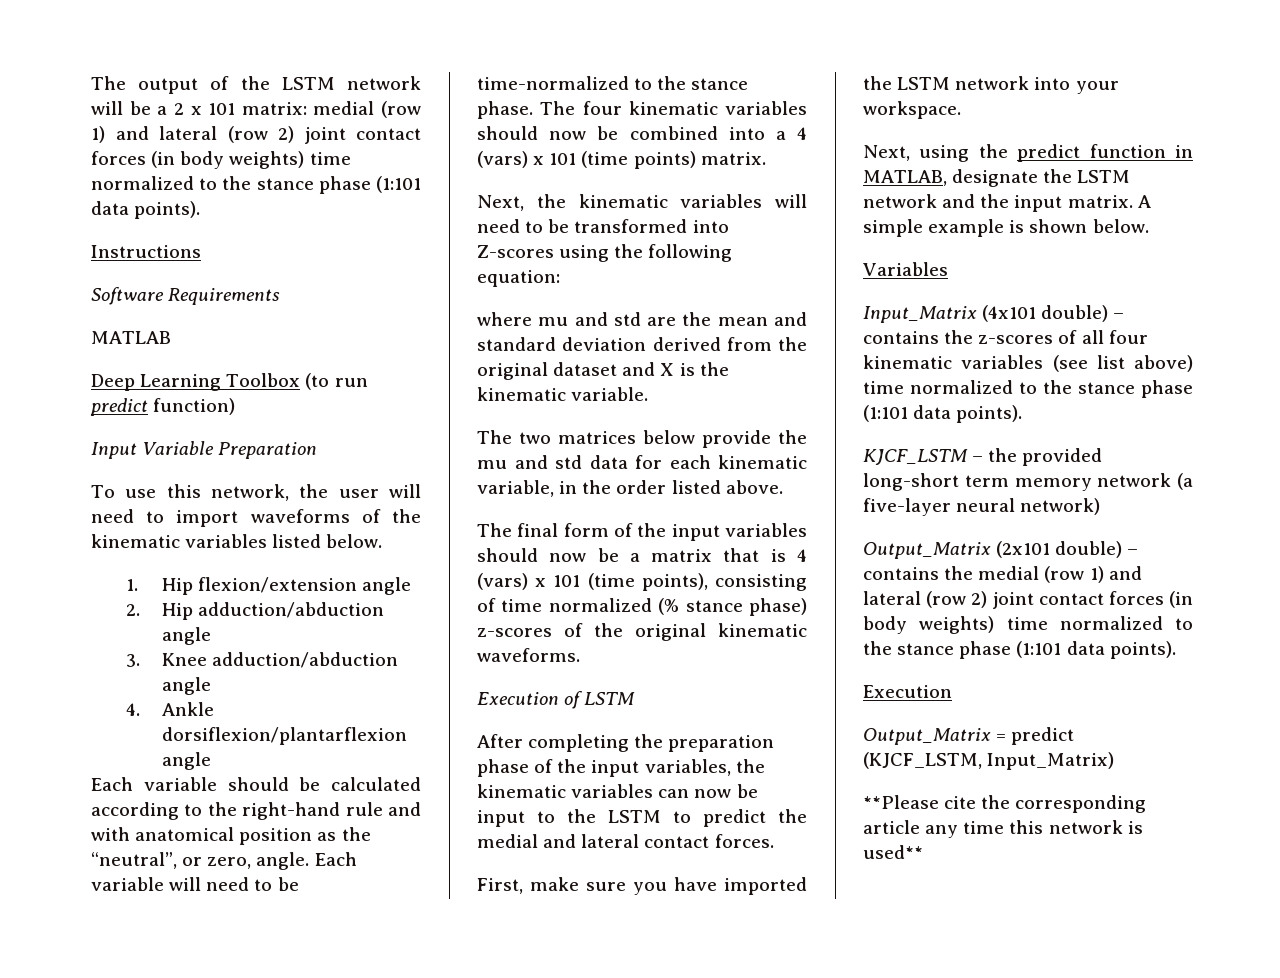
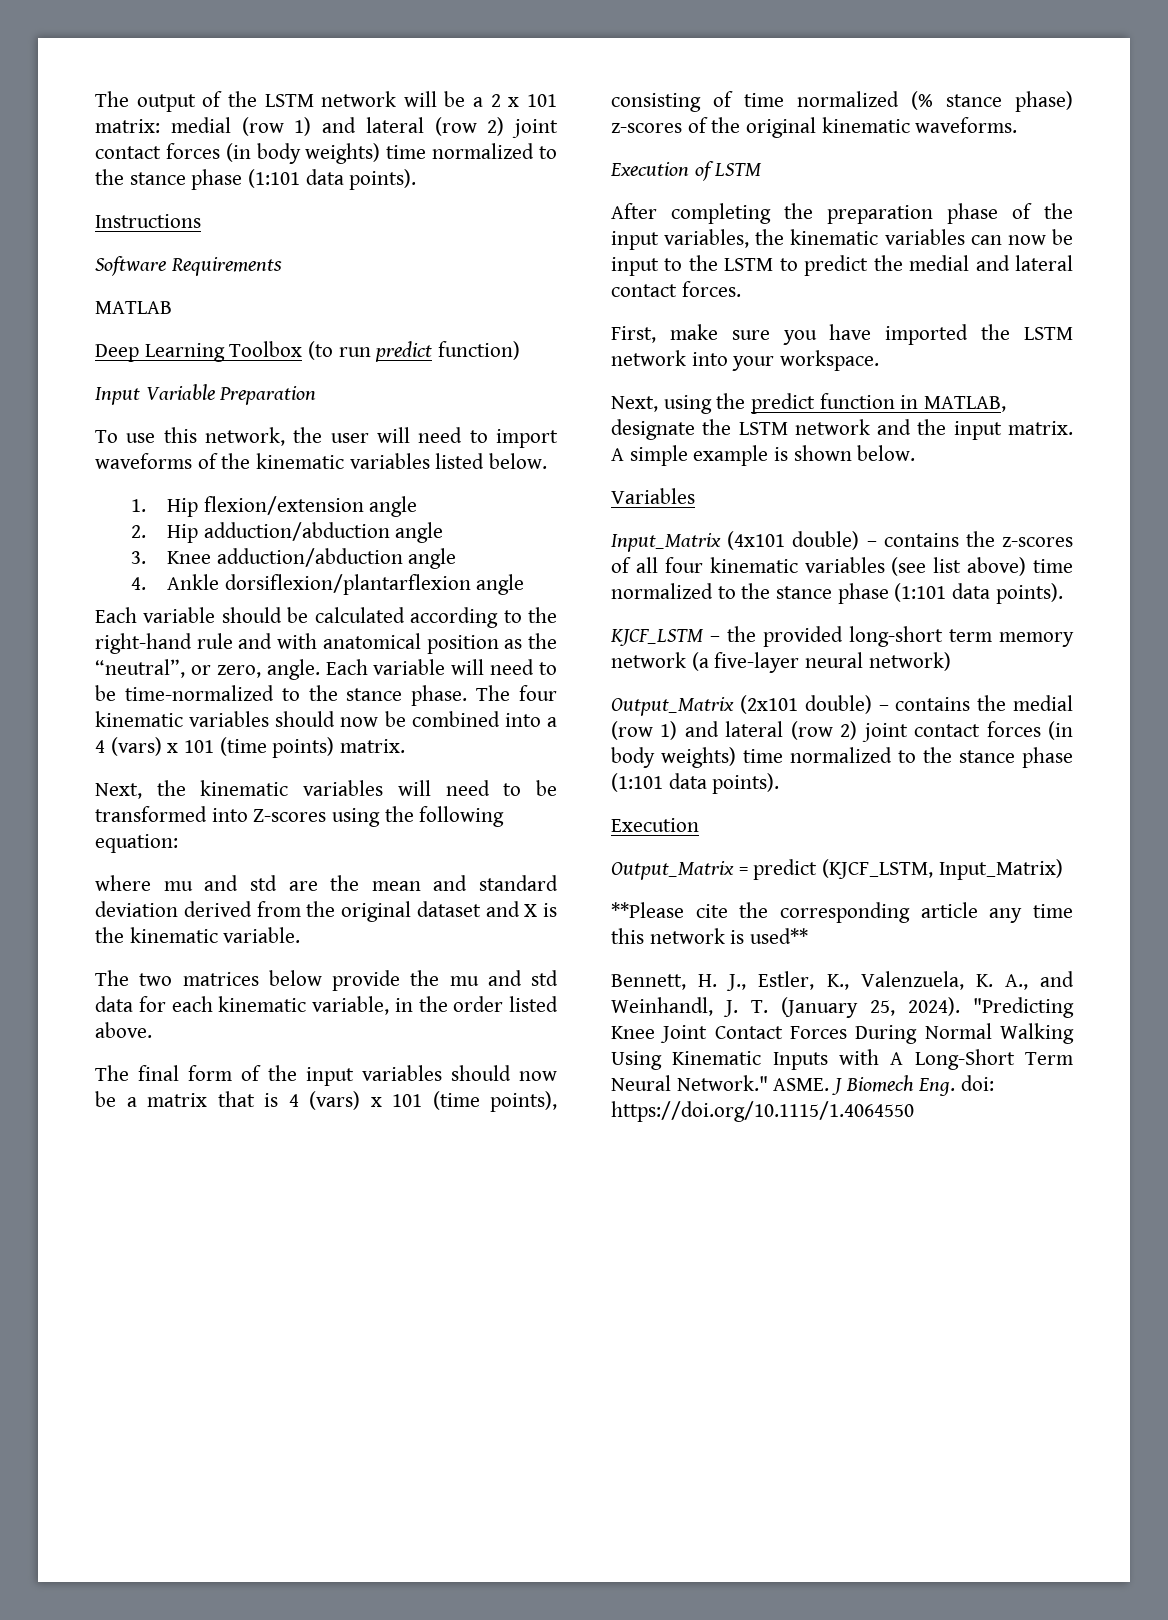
(923, 852) none -> [611,971,1074,991] [611,997,1074,1018] [611,1023,1074,1044] [611,1049,1073,1070] [611,1075,995,1096] [611,1101,914,1122] // Bennett, H. J., Estler, K., Valenzuela, K. A., and Weinhandl, J. T. (January 25, 2024). "Predicting Knee Joint Contact Forces During Normal Walking Using Kinematic Inputs with A Long-Short Term Neural Network." ASME. J Biomech Eng. doi: https://doi.org/10.1115/1.4064550

